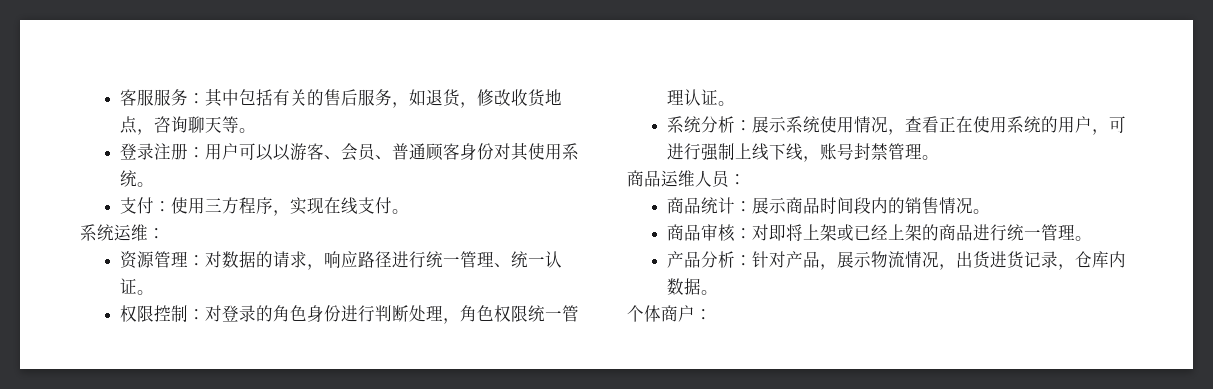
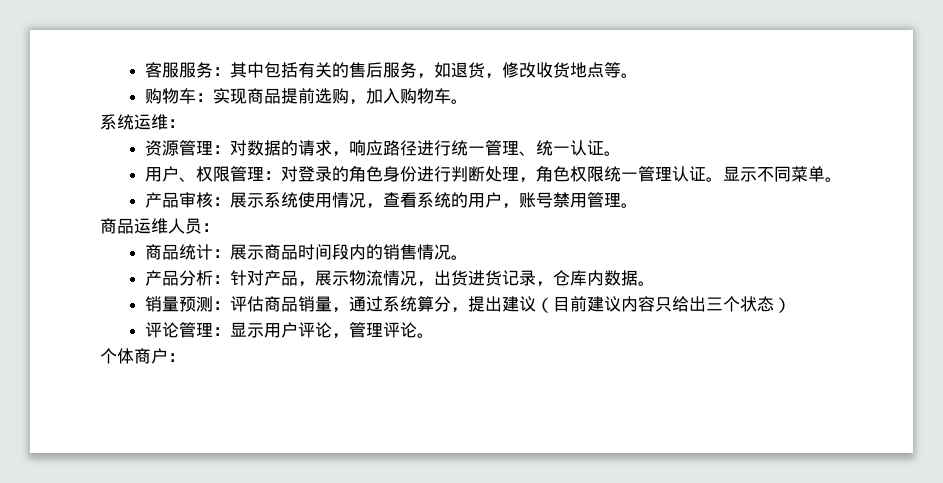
[136,116,222,135] ，咨询聊天 -> (605, 70) none
[119,143,579,161] [119,170,154,187] [119,197,392,216] 登录注册：用户可以以游客、会员、普通顾客身份对其使用系统。 // 支付：使用三方程序，实现在线支付 -> [145,88,452,105] 购物车：实现商品提前选购，加入购物车
[119,305,188,322] 权限控制 -> [145,166,265,182] 用户、权限管理
[666,116,735,133] // 系统分析 -> [723,166,843,182] [145,192,214,208] 显示不同菜单。 // 产品审核
[938,116,1007,133] 正在使用 -> (418, 200) none
[1108,116,1126,133] [666,143,888,162] 可进行强制上线下线，账号封禁 -> [519,192,588,208] 账号禁用
[666,224,1092,242] // 商品审核：对即将上架或已经上架的商品进行统一管理。 -> (469, 257) none
(718, 292) none -> [145,296,792,313] [145,322,435,339] // 销量预测：评估商品销量，通过系统算分，提出建议（目前建议内容只给出三个状态） // 评论管理：显示用户评论，管理评论。

